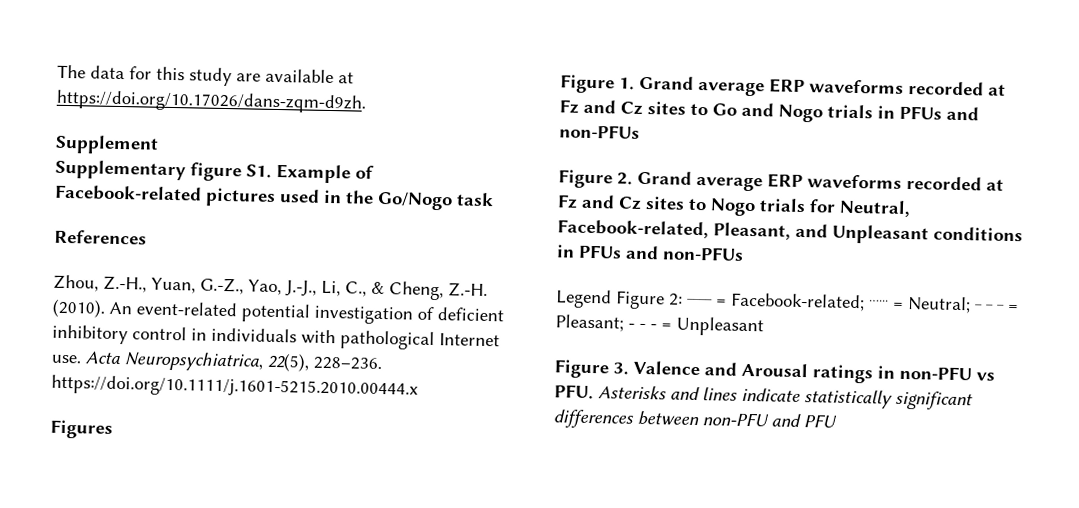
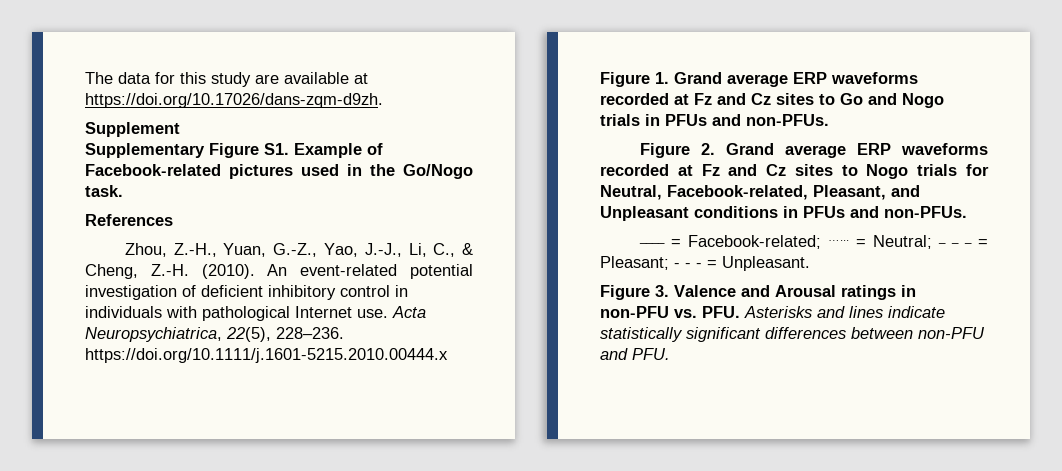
[190,162,242,182] figure -> [209,143,259,158] Figure
[456,192,494,207] task -> [85,185,123,197] task.
[50,419,113,439] // Figures -> (448, 355) none
[559,124,640,139] non-PFUs -> [746,114,829,126] non-PFUs.
[662,246,744,261] [555,289,683,310] non-PFUs // Legend Figure 2: -> [884,206,967,218] non-PFUs. //
[676,316,764,337] Unpleasant -> [722,256,810,271] Unpleasant.
[976,372,995,381] vs -> [674,309,697,318] vs.
[803,414,837,428] PFU -> [632,348,670,360] PFU.

